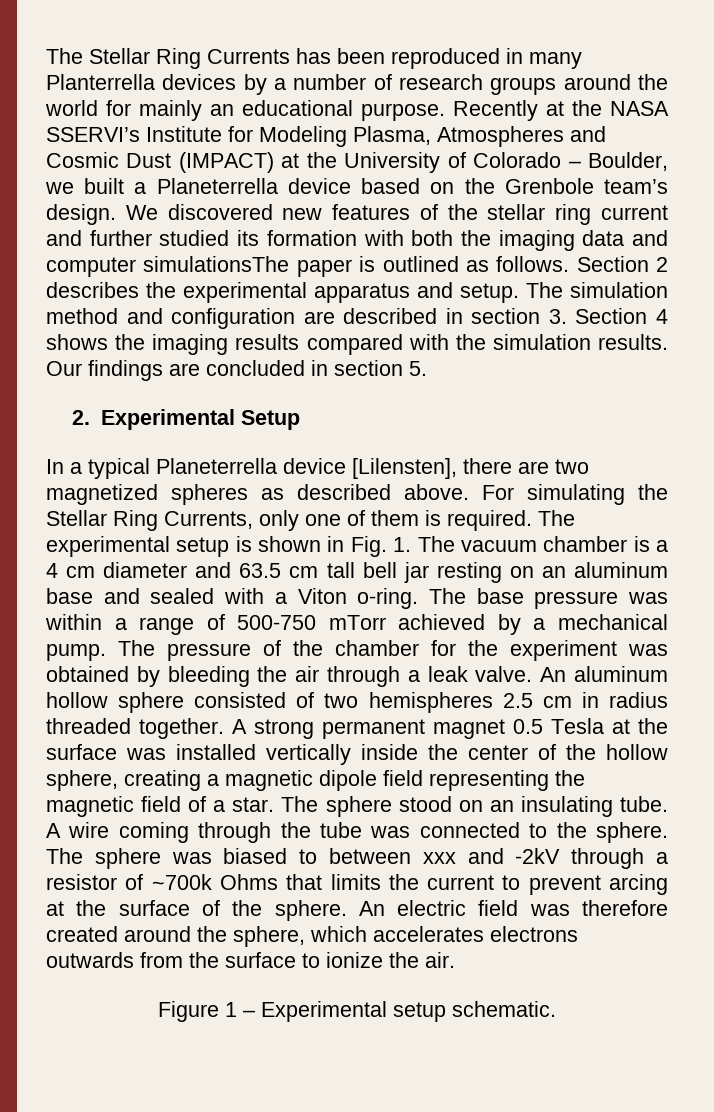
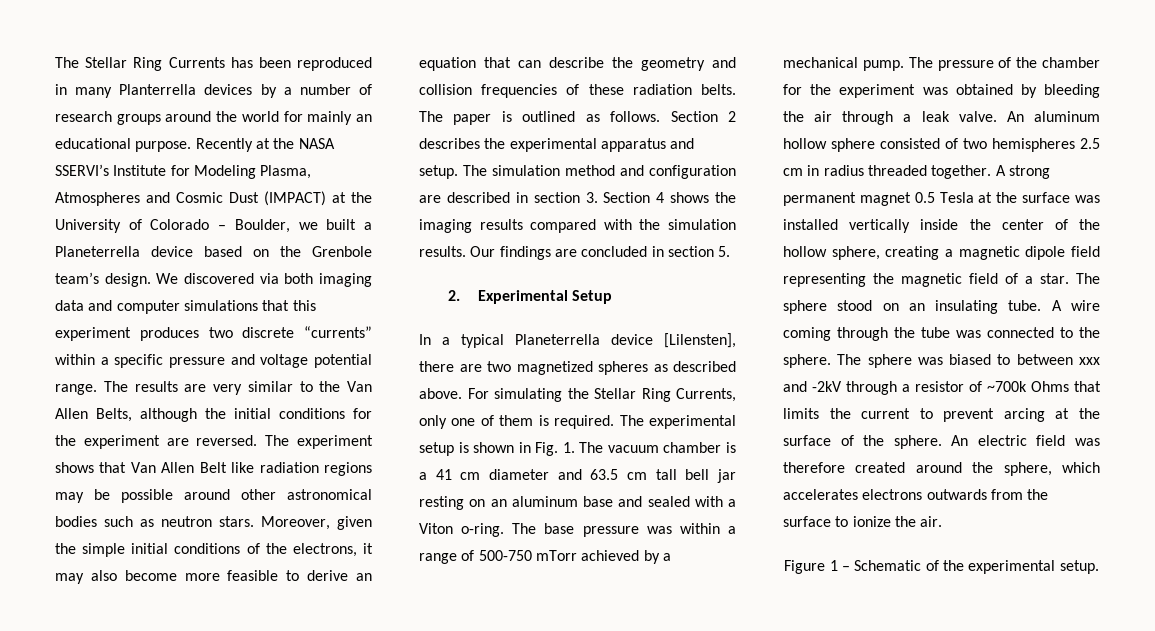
[282,204,668,225] [46,230,668,251] [46,256,290,277] new features of the stellar ring current and further studied its formation with both the imaging data and computer simulationsThe -> [259,273,372,287] [55,300,316,314] [55,326,372,341] [55,354,372,368] [55,381,372,395] [55,408,372,422] [55,435,374,449] [55,462,372,476] [55,489,372,503] [55,516,372,530] [55,543,373,557] [55,570,372,584] [419,57,736,71] [419,84,736,98] [419,111,443,122] via both imaging data and computer simulations that this experiment produces two discrete “currents” within a specific pressure and voltage potential range. The results are very similar to the Van Allen Belts, although the initial conditions for the experiment are reversed. The experiment shows that Van Allen Belt like radiation regions may be possible around other astronomical bodies such as neutron stars. Moreover, given the simple initial conditions of the electrons, it may also become more feasible to derive an equation that can describe the geometry and collision frequencies of these radiation belts. The
[46,563,58,578] 4 -> [435,469,452,480] 41
[261,1001,556,1022] Experimental setup schematic. -> [854,560,1099,574] Schematic of the experimental setup.

